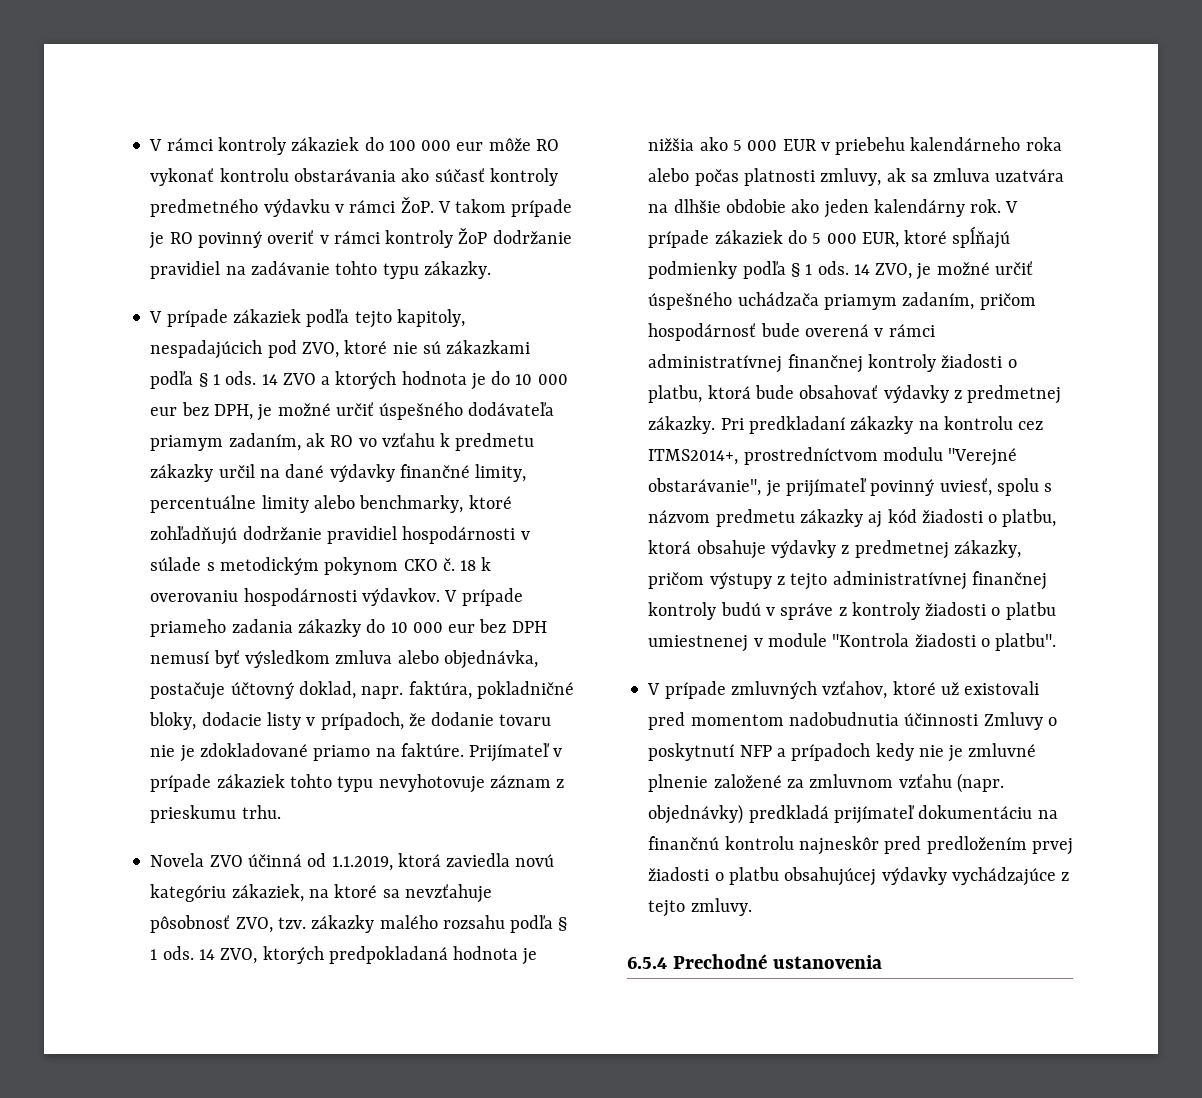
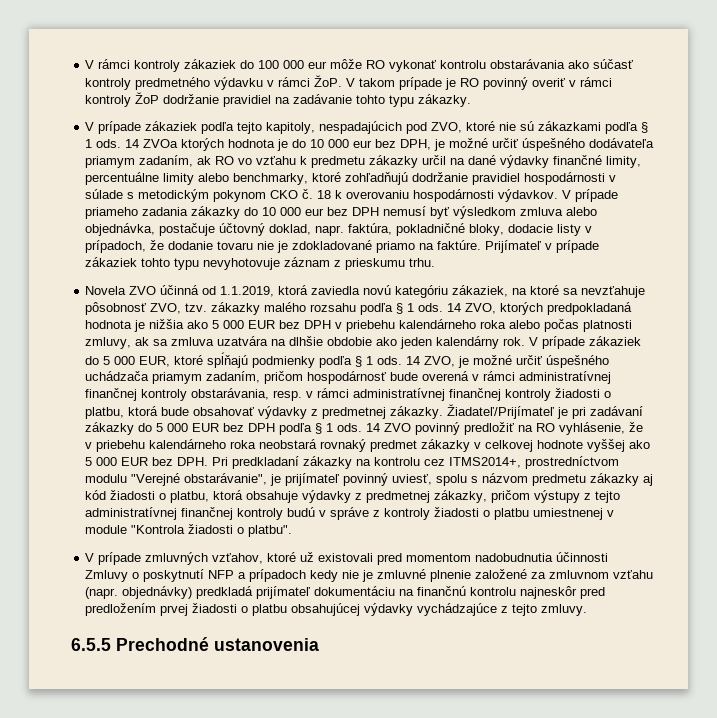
[282,373,331,385] ZVO a -> [143,139,179,148] ZVOa
(817, 145) none -> [279,320,332,329] bez DPH
(936, 363) none -> [191,388,552,401] obstarávania, resp. v rámci administratívnej finančnej kontroly
(716, 425) none -> [447,404,644,419] [85,422,644,435] [85,439,651,452] [85,457,209,466] Žiadateľ/Prijímateľ je pri zadávaní zákazky do 5 000 EUR bez DPH podľa § 1 ods. 14 ZVO povinný predložiť na RO vyhlásenie, že v priebehu kalendárneho roka neobstará rovnaký predmet zákazky v celkovej hodnote vyššej ako 5 000 EUR bez DPH.
[627,956,667,969] 6.5.4 -> [71,638,111,651] 6.5.5

